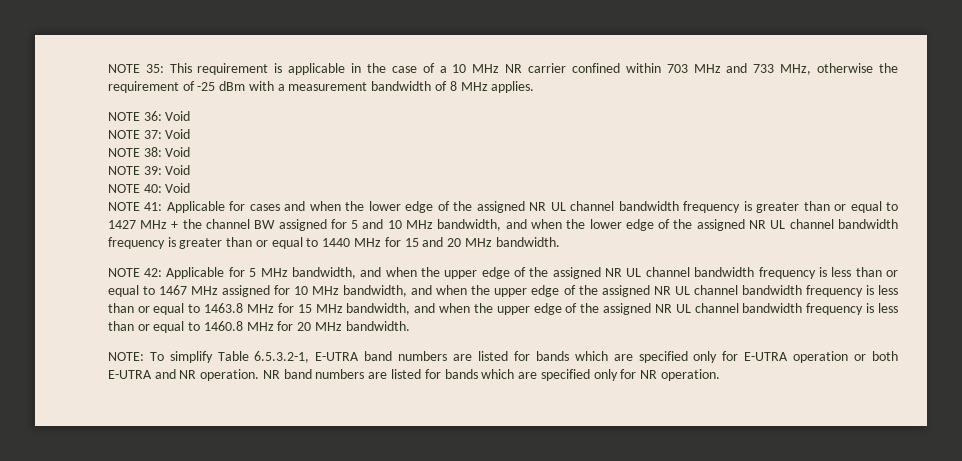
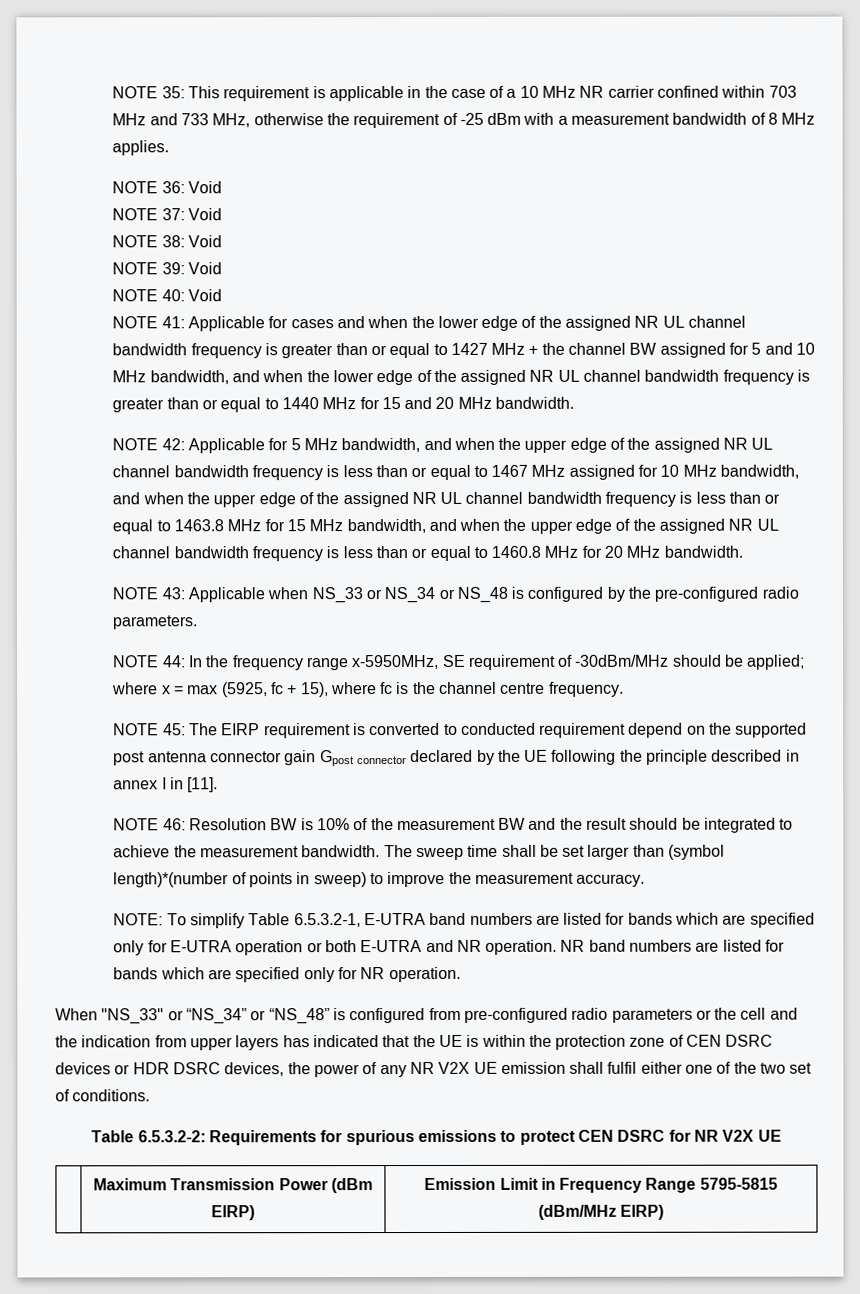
(410, 326) none -> [112,586,799,604] [112,615,198,630] [113,654,806,671] [112,681,624,698] [113,722,808,739] [113,749,800,767] [113,777,219,793] [113,817,794,833] [113,844,726,861] [113,871,646,888] // NOTE 43: Applicable when NS_33 or NS_34 or NS_48 is configured by the pre-configured radio parameters. // NOTE 44: In the frequency range x-5950MHz, SE requirement of -30dBm/MHz should be applied; where x = max (5925, fc + 15), where fc is the channel centre frequency. // NOTE 45: The EIRP requirement is converted to conducted requirement depend on the supported post antenna connector gain Gpost connector declared by the UE following the principle described in annex I in [11]. // NOTE 46: Resolution BW is 10% of the measurement BW and the result should be integrated to achieve the measurement bandwidth. The sweep time shall be set larger than (symbol length)*(number of points in sweep) to improve the measurement accuracy.
(721, 375) none -> [55,1007,798,1025] [55,1034,774,1051] [55,1061,813,1078] [55,1089,151,1102] [91,1129,782,1146] [93,1178,373,1194] [211,1205,255,1221] [424,1177,778,1193] [537,1204,665,1220] // When "NS_33" or “NS_34” or “NS_48” is configured from pre-configured radio parameters or the cell and the indication from upper layers has indicated that the UE is within the protection zone of CEN DSRC devices or HDR DSRC devices, the power of any NR V2X UE emission shall fulfil either one of the two set of conditions. // Table 6.5.3.2-2: Requirements for spurious emissions to protect CEN DSRC for NR V2X UE // | Maximum Transmission Power (dBm EIRP) | Emission Limit in Frequency Range 5795-5815 (dBm/MHz EIRP)

